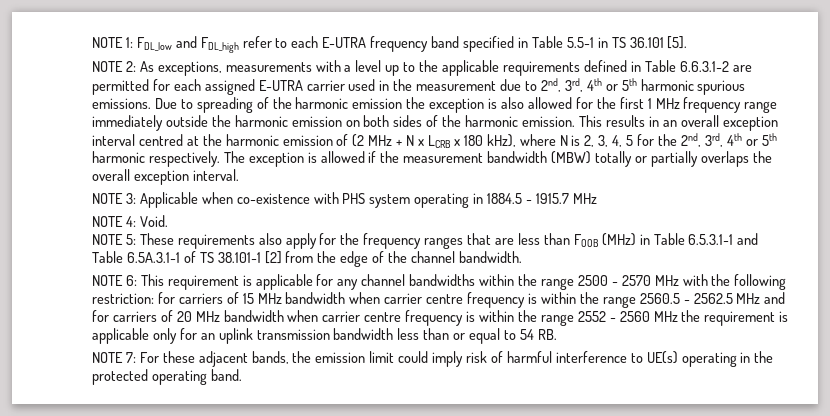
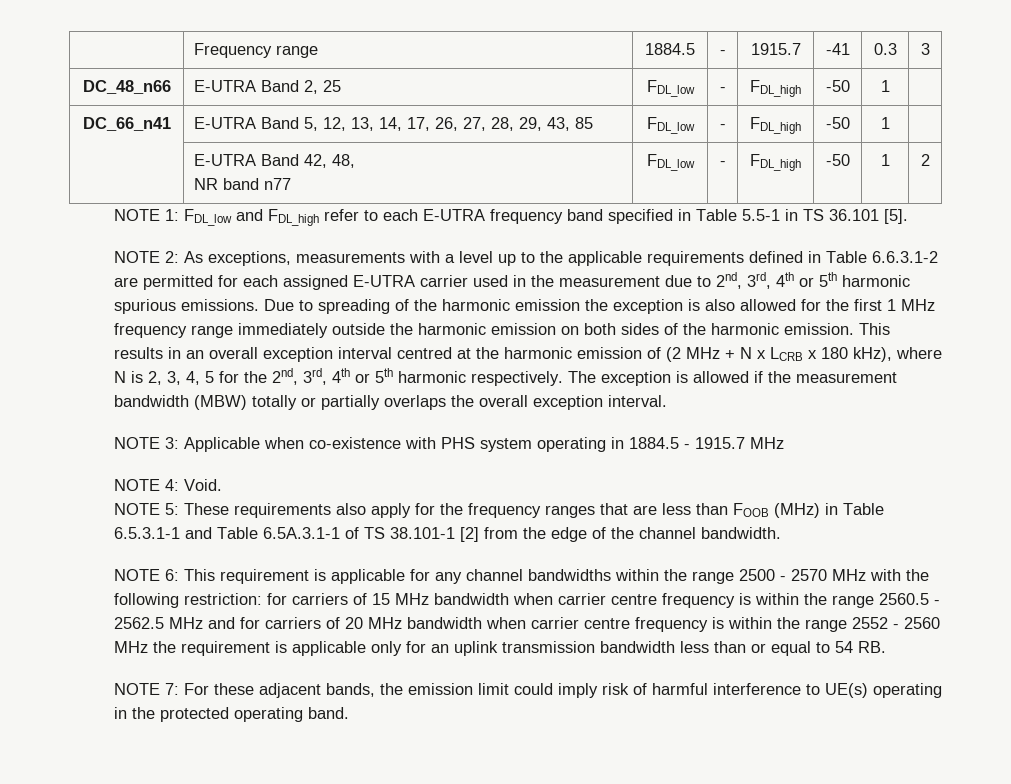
(91, 42) none -> [193,43,318,58] [645,43,695,55] [719,50,726,55] [750,43,801,55] [825,43,850,55] [873,43,897,55] [920,43,930,55] [82,80,171,94] [193,80,341,94] [646,80,695,97] [719,87,726,92] [750,80,801,97] [825,80,850,92] [880,80,890,92] [82,117,171,131] [193,117,593,131] [646,117,695,134] [719,124,726,129] [750,117,801,134] [825,117,850,129] [880,117,890,129] [193,154,355,168] [193,178,291,190] [646,154,695,171] [719,161,726,166] [750,154,801,171] [825,154,850,166] [880,154,890,166] [920,154,930,166] | Frequency range | 1884.5 | - | 1915.7 | -41 | 0.3 | 3 // DC_48_n66 | E-UTRA Band 2, 25 | FDL_low | - | FDL_high | -50 | 1 | // DC_66_n41 | E-UTRA Band 5, 12, 13, 14, 17, 26, 27, 28, 29, 43, 85 | FDL_low | - | FDL_high | -50 | 1 | // | E-UTRA Band 42, 48, // NR band n77 | FDL_low | - | FDL_high | -50 | 1 | 2 //

